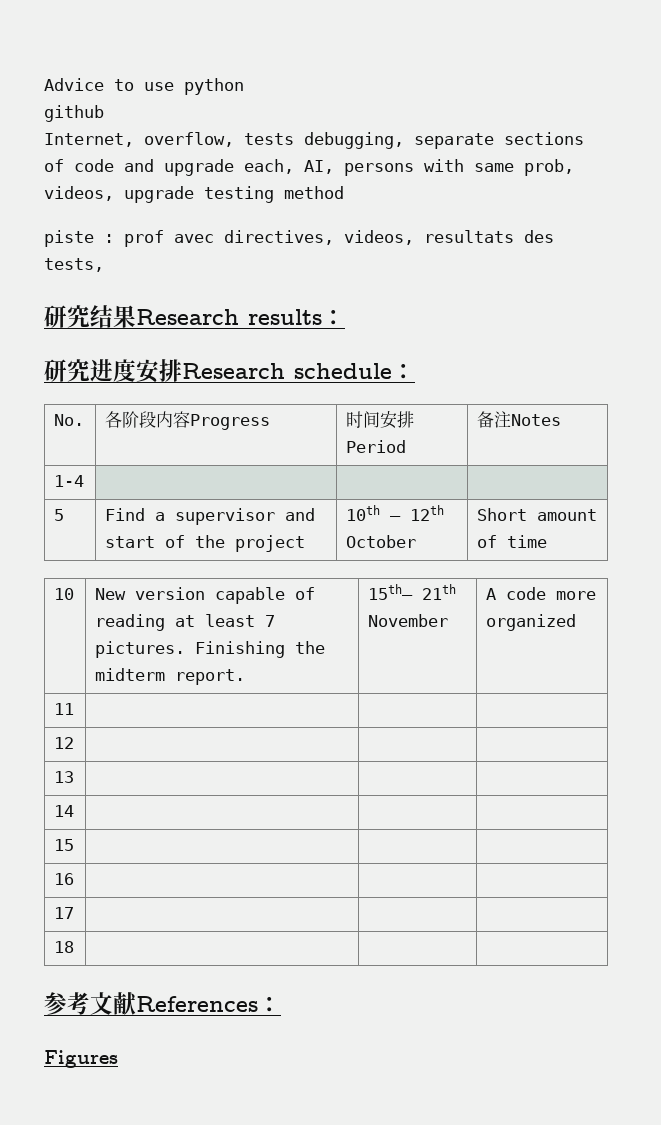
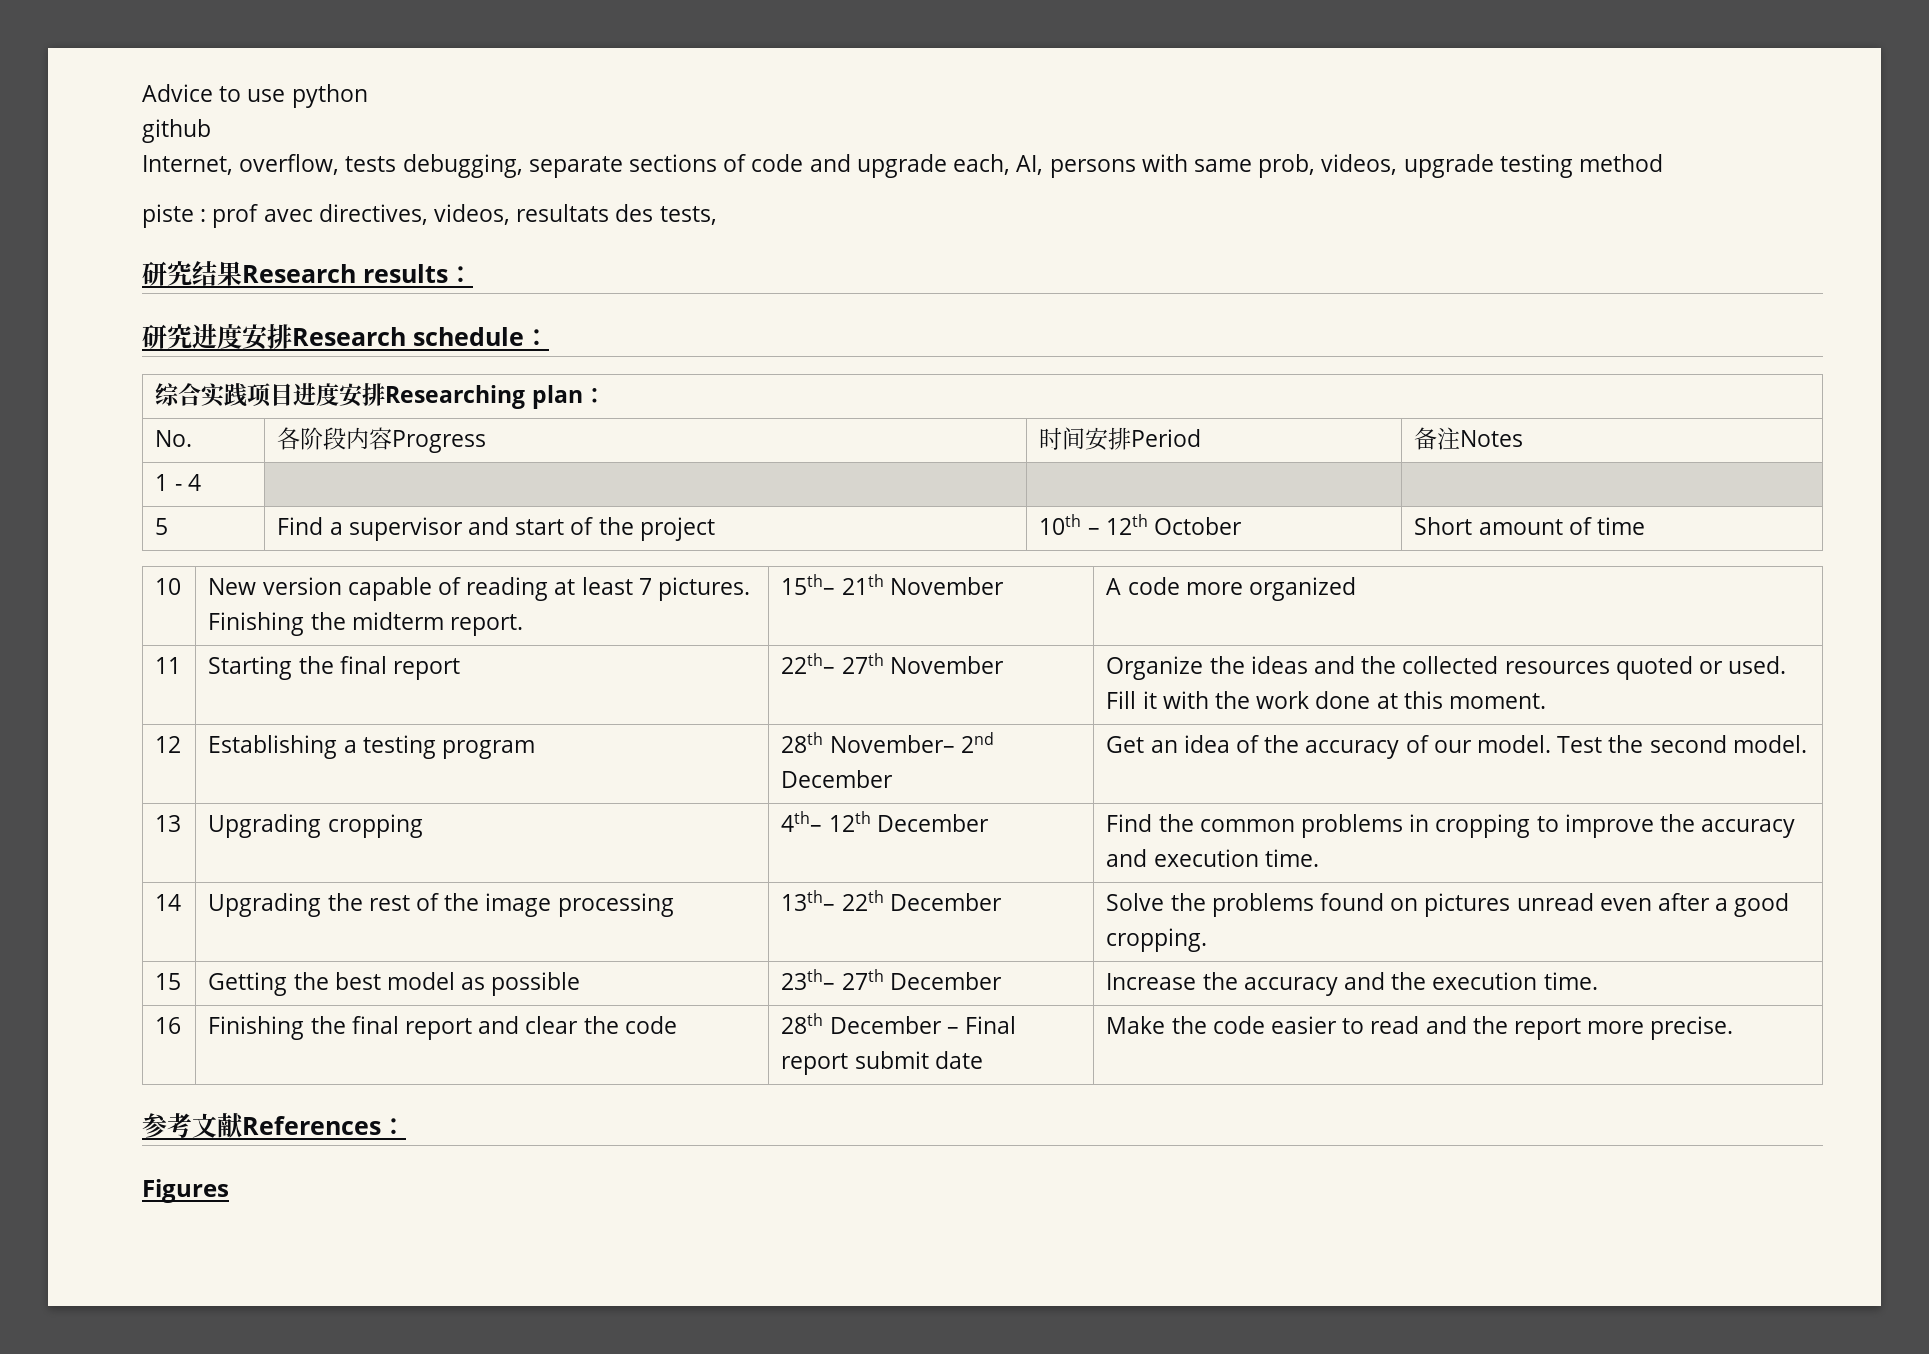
(415, 371) none -> [155,383,606,409] // 综合实践项目进度安排Researching plan：
[54,475,85,487] 1-4 -> [155,474,201,491] 1 - 4
[54,737,75,749] [54,771,75,783] [54,805,75,817] [54,839,75,851] [54,873,75,885] [54,907,75,919] [54,941,75,953] | | // 12 | | | // 13 | | | // 14 | | | // 15 | | | // 16 | | | // 17 | | | // 18 | | | -> [208,656,460,680] [781,653,1004,674] [1106,656,1787,680] [1106,691,1546,709] [155,736,182,753] [208,735,535,759] [781,732,994,753] [781,770,894,788] [1106,735,1807,759] [155,815,182,832] [208,814,423,838] [781,811,989,832] [1106,814,1796,838] [1106,849,1319,867] [155,894,182,911] [208,893,674,917] [781,890,1002,911] [1106,893,1790,917] [1106,928,1208,952] [155,973,182,990] [208,972,581,996] [781,969,1002,990] [1106,972,1598,996] [155,1017,182,1034] [208,1016,677,1040] [781,1013,1016,1034] [781,1051,983,1075] [1106,1016,1734,1040] Starting the final report | 22th– 27th November | Organize the ideas and the collected resources quoted or used. Fill it with the work done at this moment. // 12 | Establishing a testing program | 28th November– 2nd December | Get an idea of the accuracy of our model. Test the second model. // 13 | Upgrading cropping | 4th– 12th December | Find the common problems in cropping to improve the accuracy and execution time. // 14 | Upgrading the rest of the image processing | 13th– 22th December | Solve the problems found on pictures unread even after a good cropping. // 15 | Getting the best model as possible | 23th– 27th December | Increase the accuracy and the execution time. // 16 | Finishing the final report and clear the code | 28th December – Final report submit date | Make the code easier to read and the report more precise.

